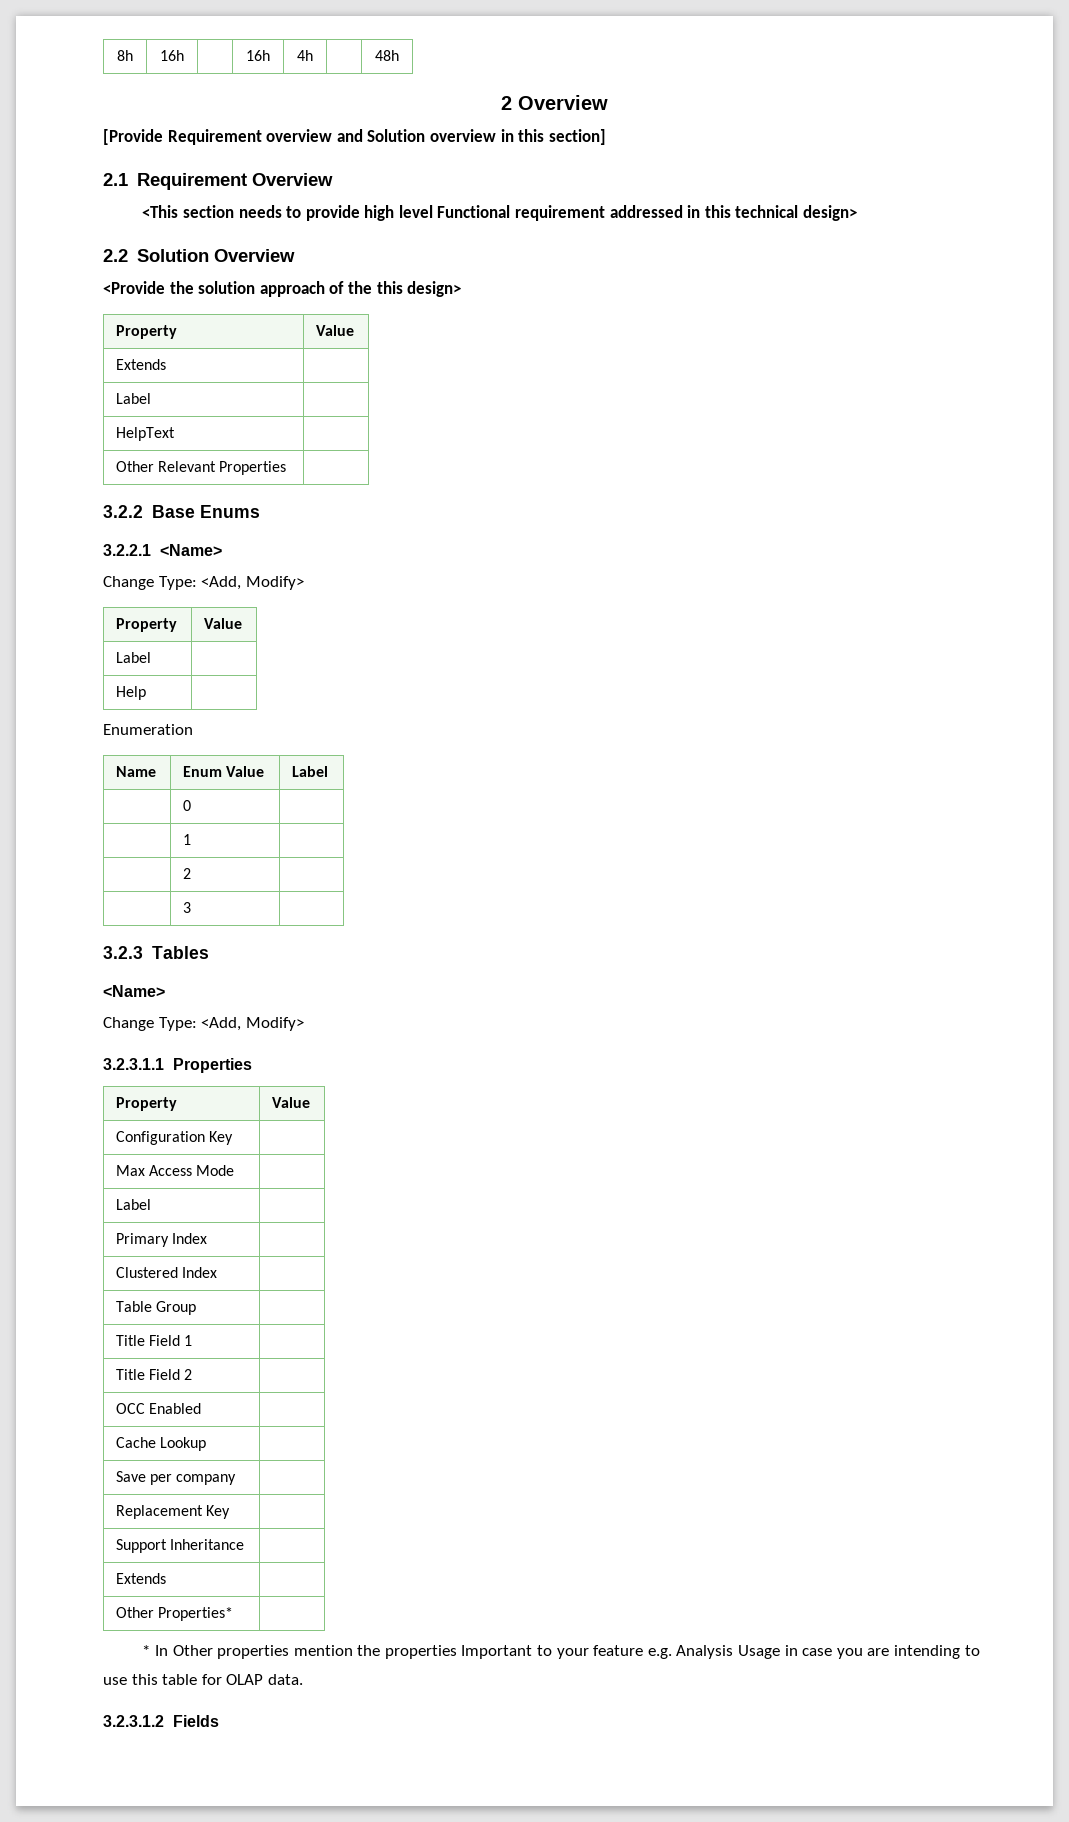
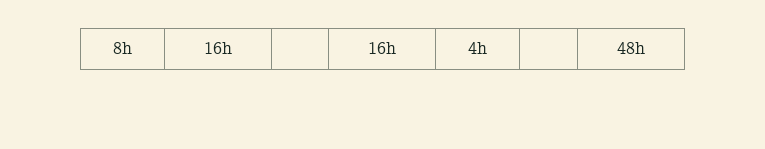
[500,95,608,110] [103,129,606,145] [103,173,333,190] [142,205,857,221] [103,249,295,262] [103,281,462,297] [116,325,178,339] [316,325,355,336] [116,359,167,370] [116,393,152,404] [116,427,176,441] [116,461,287,475] [103,505,260,518] [103,544,222,556] [103,576,304,590] [116,618,178,632] [204,618,243,629] [116,652,152,663] [116,686,147,700] [103,724,193,735] [116,766,157,777] [183,766,265,777] [292,766,329,777] [183,800,192,811] [183,834,192,845] [183,868,192,879] [183,902,192,913] [103,946,209,959] [103,985,165,997] [103,1017,304,1031] [103,1058,252,1073] [116,1097,178,1111] [272,1097,311,1108] [116,1131,234,1145] [116,1165,235,1176] [116,1199,152,1210] [116,1233,208,1247] [116,1267,218,1278] [116,1301,197,1315] [116,1335,193,1346] [116,1369,193,1380] [116,1403,202,1414] [116,1437,207,1451] [116,1471,237,1485] [116,1505,231,1519] [116,1539,245,1553] [116,1573,167,1584] [116,1607,234,1621] [142,1645,980,1659] [103,1674,303,1685] [103,1715,219,1727] // 2 Overview // [Provide Requirement overview and Solution overview in this section] // 2.1 Requirement Overview // <This section needs to provide high level Functional requirement addressed in this technical design> // 2.2 Solution Overview // <Provide the solution approach of the this design> // Property | Value // Extends | // Label | // HelpText | // Other Relevant Properties | // 3.2.2 Base Enums // 3.2.2.1 <Name> // Change Type: <Add, Modify> // Property | Value // Label | // Help | // Enumeration // Name | Enum Value | Label // | 0 | // | 1 | // | 2 | // | 3 | // 3.2.3 Tables // <Name> // Change Type: <Add, Modify> // 3.2.3.1.1 Properties // Property | Value // Configuration Key | // Max Access Mode | // Label | // Primary Index | // Clustered Index | // Table Group | // Title Field 1 | // Title Field 2 | // OCC Enabled | // Cache Lookup | // Save per company | // Replacement Key | // Support Inheritance | // Extends | // Other Properties* | // * In Other properties mention the properties Important to your feature e.g. Analysis Usage in case you are intending to use this table for OLAP data. // 3.2.3.1.2 Fields -> (645, 48) none

